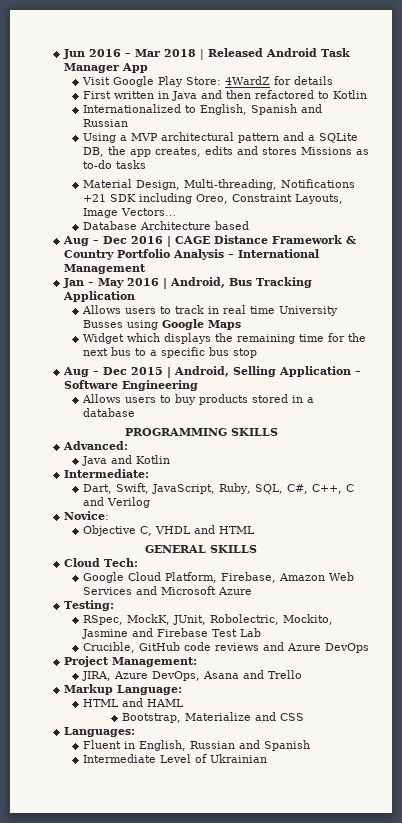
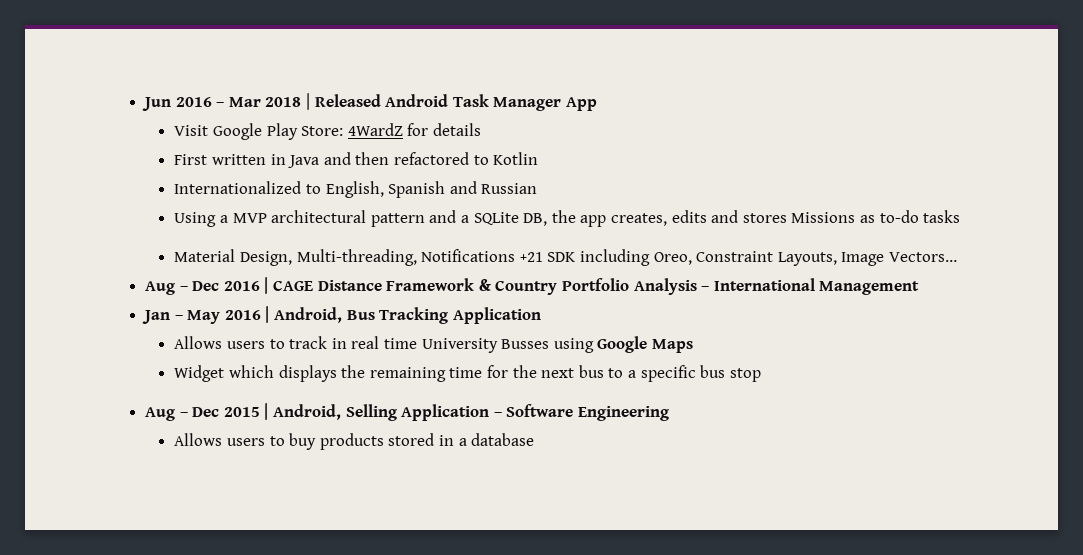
[83,221,250,230] // Database Architecture based -> (957, 257) none
[124,428,278,436] [62,441,128,450] [82,455,171,466] [63,469,149,478] [83,483,355,494] [83,497,151,508] [63,511,109,520] [83,525,256,536] [145,545,257,553] [63,558,138,567] [83,572,355,583] [83,586,253,595] [63,600,114,611] [83,614,334,625] [82,628,262,639] [83,642,370,653] [63,656,197,667] [82,670,303,681] [63,684,182,695] [83,698,185,707] [122,712,305,723] [63,727,135,737] [83,740,311,751] [83,754,268,763] // PROGRAMMING SKILLS // Advanced: // Java and Kotlin // Intermediate: // Dart, Swift, JavaScript, Ruby, SQL, C#, C++, C and Verilog // Novice: // Objective C, VHDL and HTML // GENERAL SKILLS // Cloud Tech: // Google Cloud Platform, Firebase, Amazon Web Services and Microsoft Azure // Testing: // RSpec, MockK, JUnit, Robolectric, Mockito, Jasmine and Firebase Test Lab // Crucible, GitHub code reviews and Azure DevOps // Project Management: // JIRA, Azure DevOps, Asana and Trello // Markup Language: // HTML and HAML // Bootstrap, Materialize and CSS // Languages: // Fluent in English, Russian and Spanish // Intermediate Level of Ukrainian -> (535, 439) none

